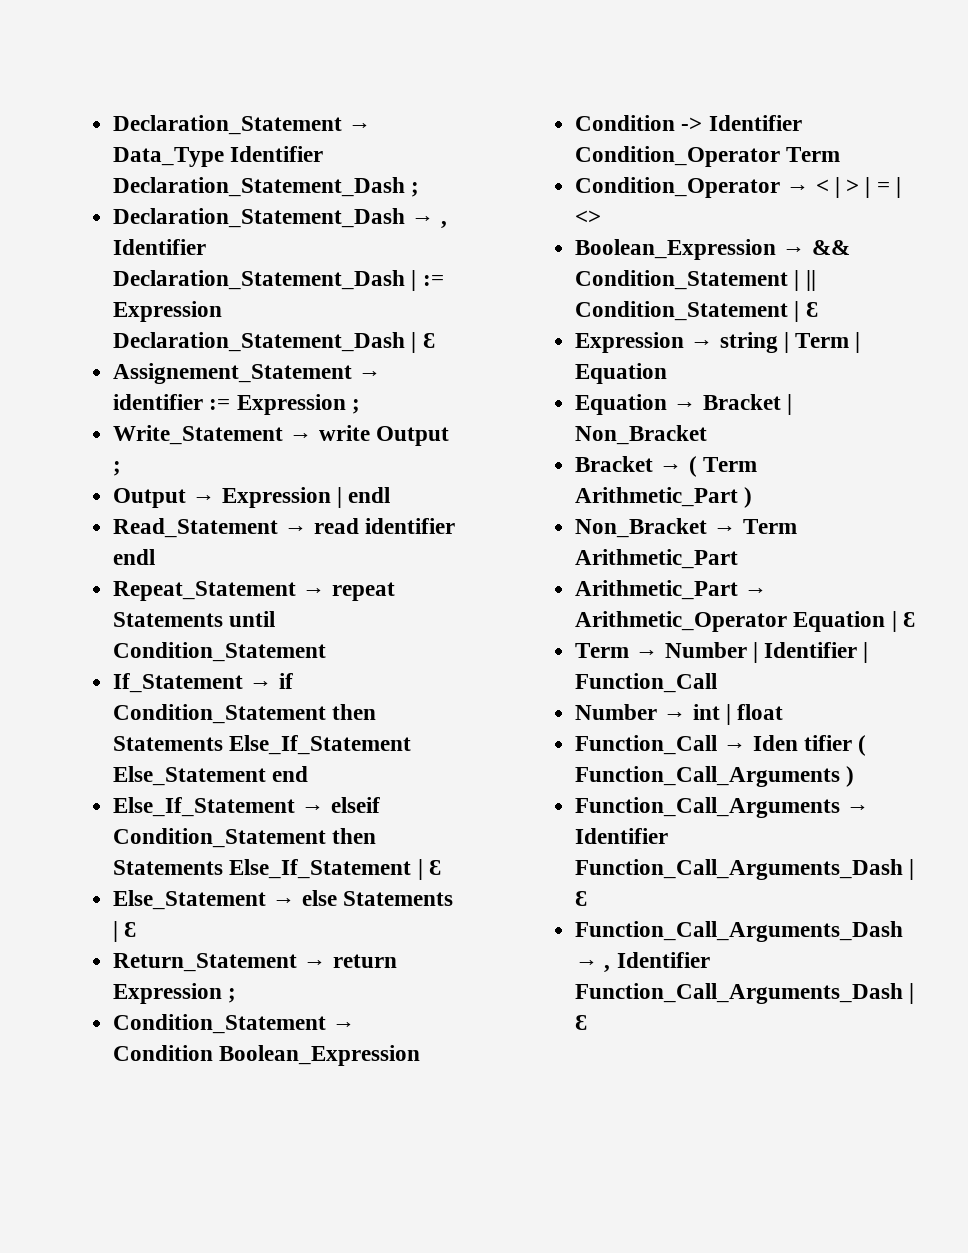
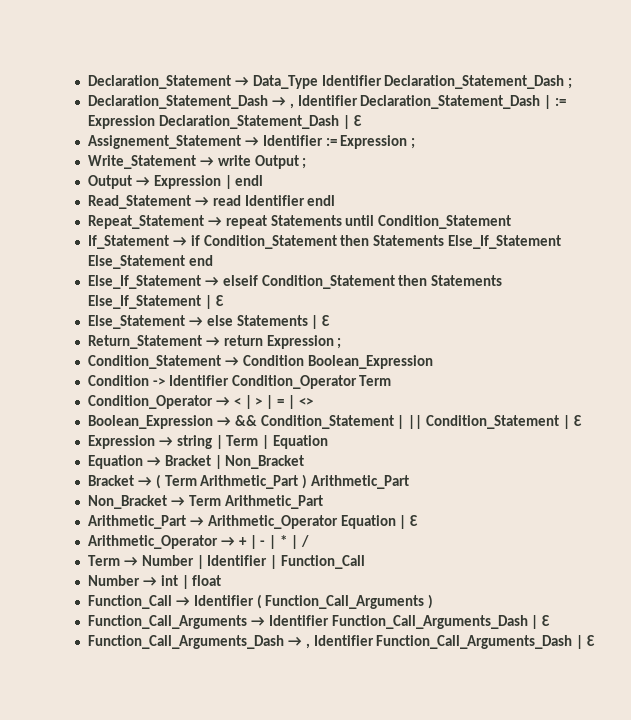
[113,394,204,410] identifier -> [262,135,323,146] Identifier
[364,518,455,534] identifier -> [244,195,305,206] Identifier
(753, 497) none -> [311,475,410,489] Arithmetic_Part
(915, 619) none -> [87,535,310,549] // Arithmetic_Operator → + | - | * | /
[752,735,852,751] Iden tifier -> [193,595,254,606] Identifier

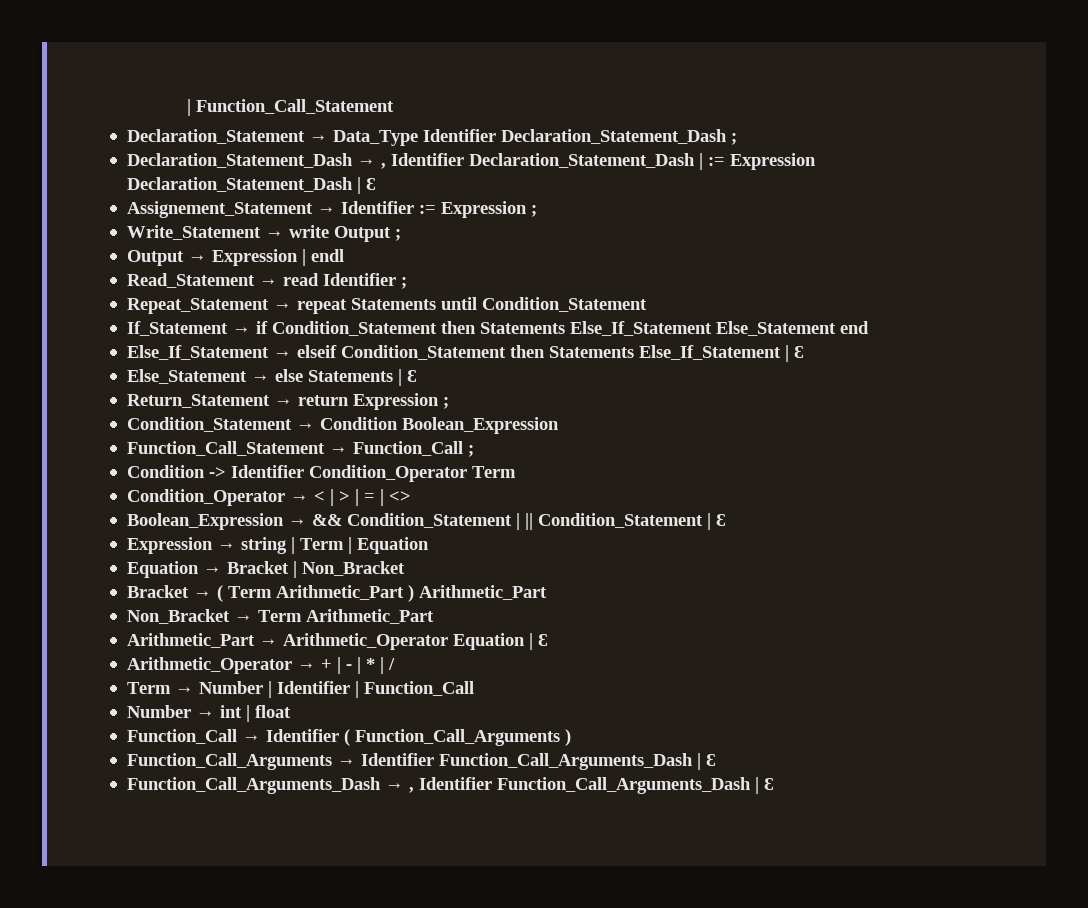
(87, 82) none -> [186,99,394,116] | Function_Call_Statement //
[307,195,336,206] endl -> [400,277,407,289] ;
(433, 362) none -> [126,441,474,457] // Function_Call_Statement → Function_Call ;

